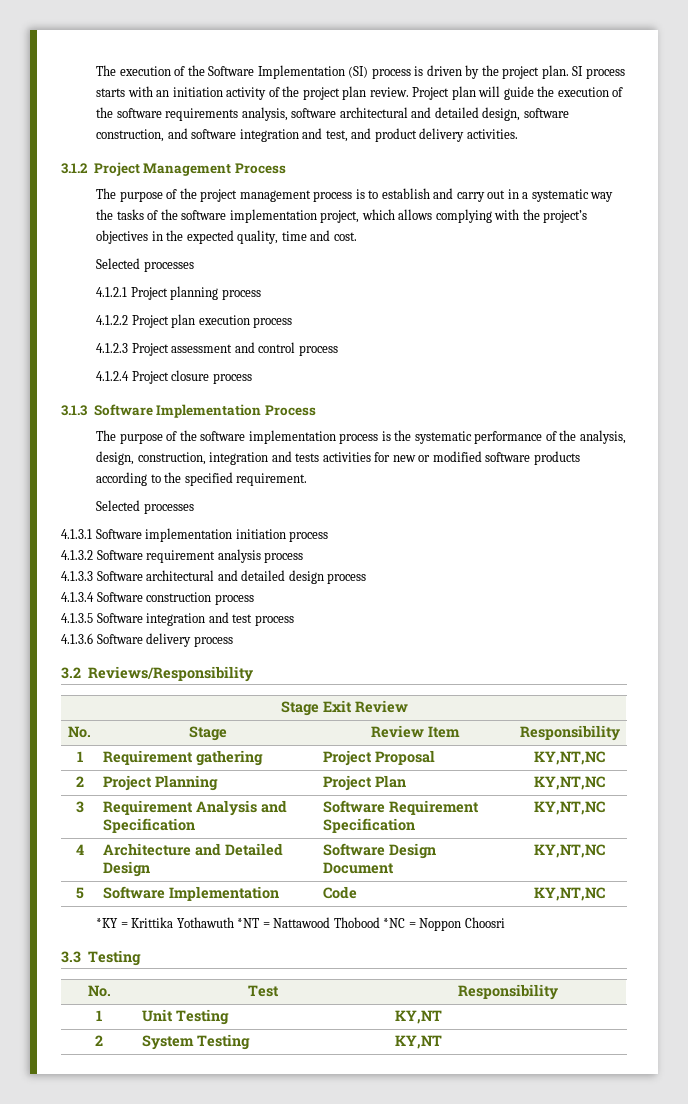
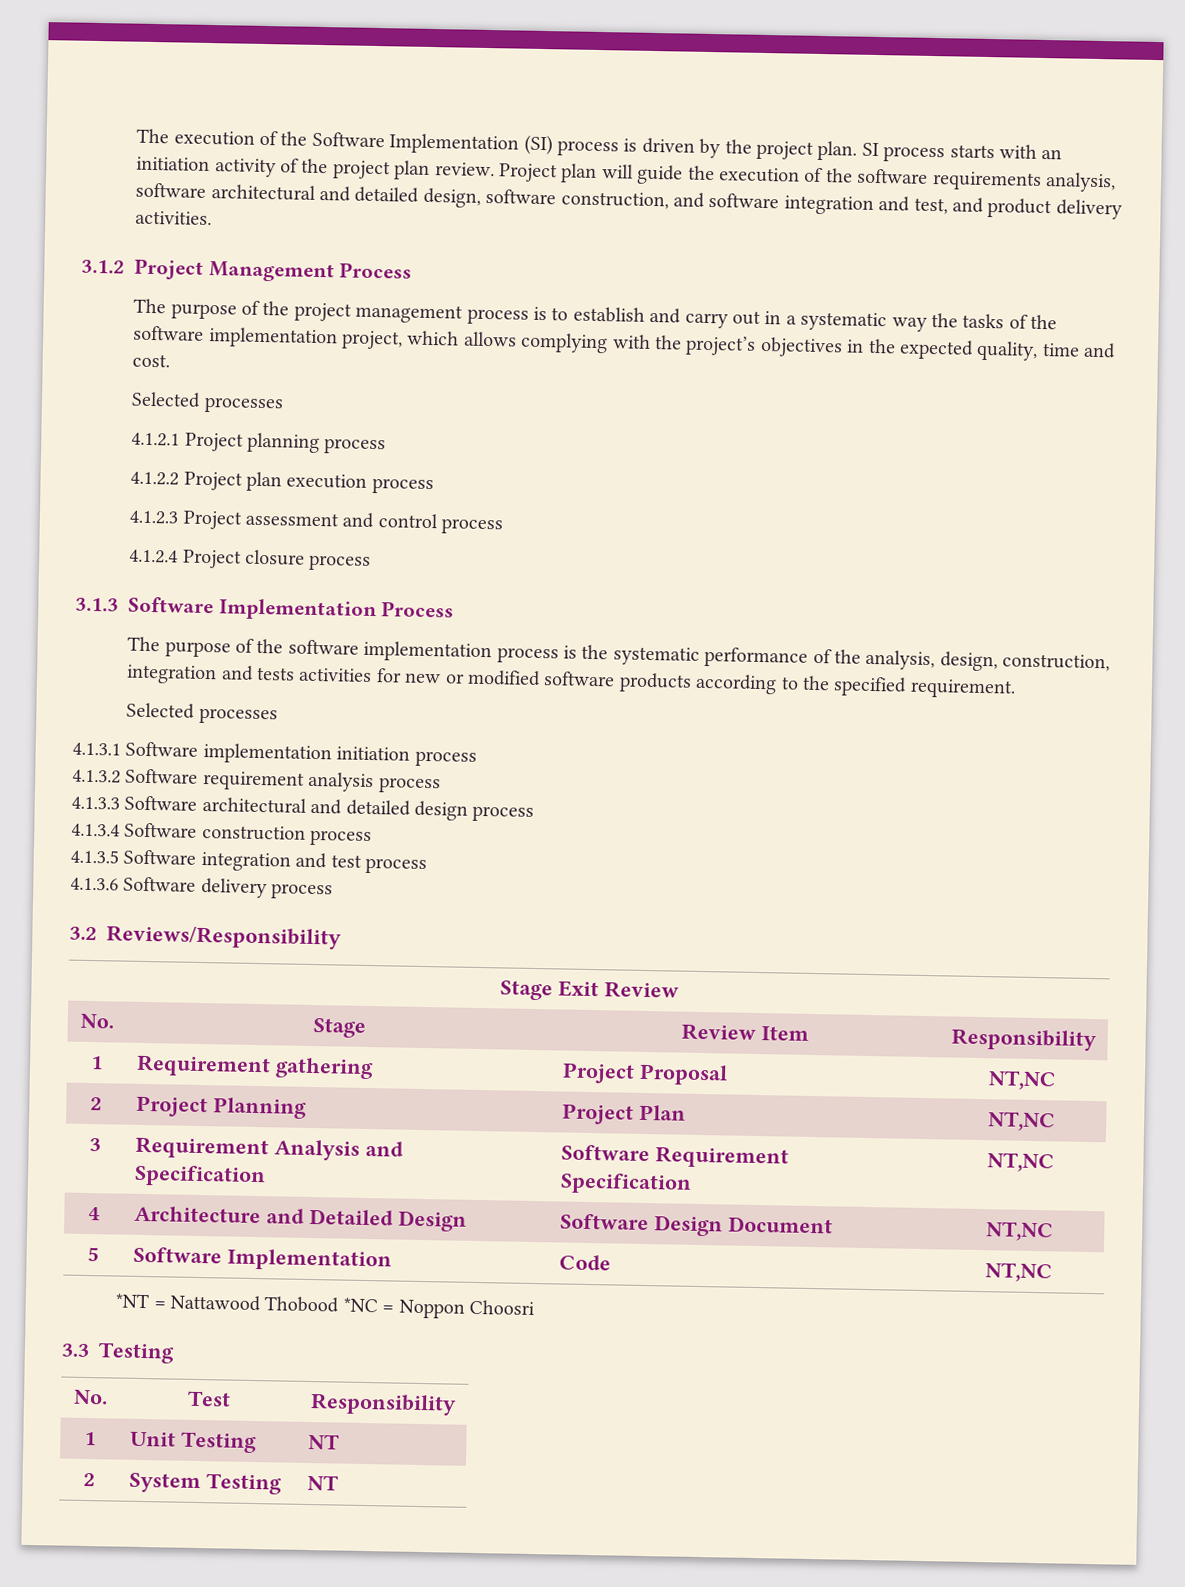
[534,751,605,765] KY,NT,NC -> [988,1070,1057,1091] NT,NC
[534,776,605,790] KY,NT,NC -> [988,1111,1056,1132] NT,NC
[534,801,605,815] KY,NT,NC -> [987,1152,1055,1173] NT,NC
[534,844,605,858] KY,NT,NC -> [986,1221,1054,1242] NT,NC
[534,887,605,901] [96,917,234,928] KY,NT,NC // *KY = Krittika Yothawuth -> [985,1262,1053,1283] NT,NC //
[395,1010,443,1024] KY,NT -> [308,1433,341,1450] NT
[395,1035,443,1049] KY,NT -> [307,1474,340,1491] NT

